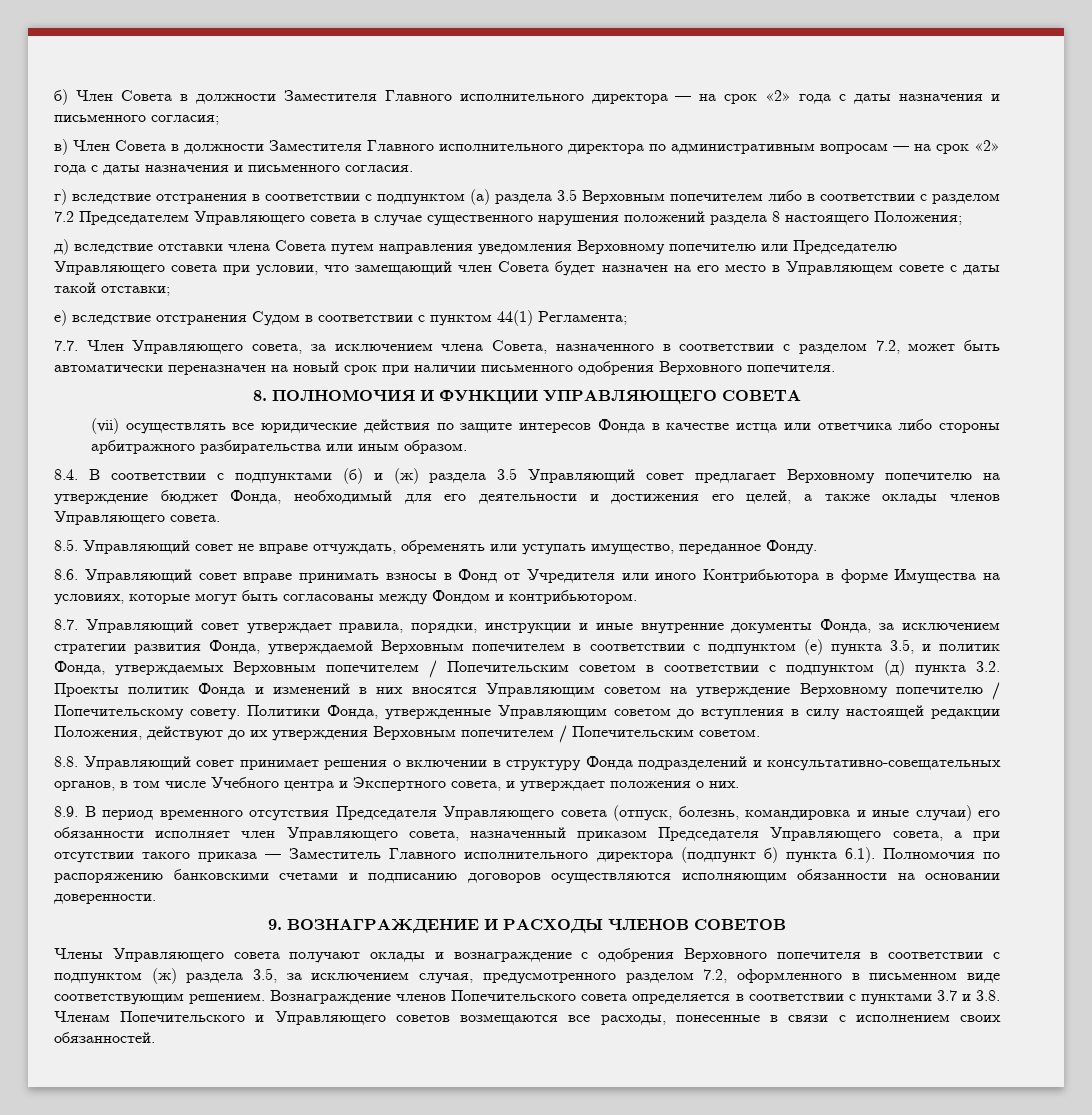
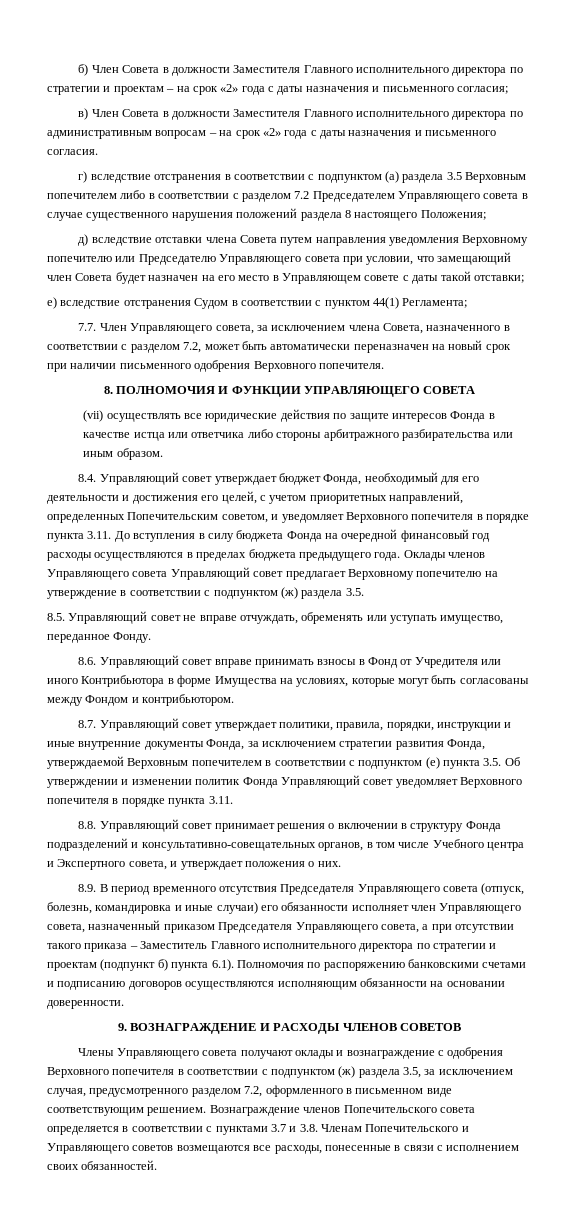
[675,96,692,101] — -> [509,67,523,73] [47,86,175,95] по стратегии и проектам –
[893,146,909,151] — -> [208,133,217,136] –
[88,468,1000,484] [54,494,148,505] В соответствии с подпунктами (б) и (ж) раздела 3.5 Управляющий совет предлагает Верховному попечителю на утверждение -> [99,472,277,485] Управляющий совет утверждает
[804,494,1000,504] [54,511,220,525] а также оклады членов Управляющего совета. -> [259,491,463,504] [47,512,529,523] [47,529,491,542] [47,549,485,561] [47,567,498,580] [47,587,364,599] с учетом приоритетных направлений, определенных Попечительским советом, и уведомляет Верховного попечителя в порядке пункта 3.11. До вступления в силу бюджета Фонда на очередной финансовый год расходы осуществляются в пределах бюджета предыдущего года. Оклады членов Управляющего совета Управляющий совет предлагает Верховному попечителю на утверждение в соответствии с подпунктом (ж) раздела 3.5.
(332, 628) none -> [278,722,333,731] политики,
[889,639,1000,654] [54,660,1000,678] [54,682,1000,700] [54,705,1000,720] [54,725,760,743] 3.5, и политик Фонда, утверждаемых Верховным попечителем / Попечительским советом в соответствии с подпунктом (д) пункта 3.2. Проекты политик Фонда и изменений в них вносятся Управляющим советом на утверждение Верховному попечителю / Попечительскому совету. Политики Фонда, утвержденные Управляющим советом до вступления в силу настоящей редакции Положения, действуют до их утверждения Верховным попечителем / Попечительским советом. -> [483,757,520,766] [47,775,522,788] [47,796,233,807] 3.5. Об утверждении и изменении политик Фонда Управляющий совет уведомляет Верховного попечителя в порядке пункта 3.11.
[265,854,282,859] — -> [129,946,138,949] –
(673, 857) none -> [416,943,497,952] [47,962,97,971] по стратегии и проектам

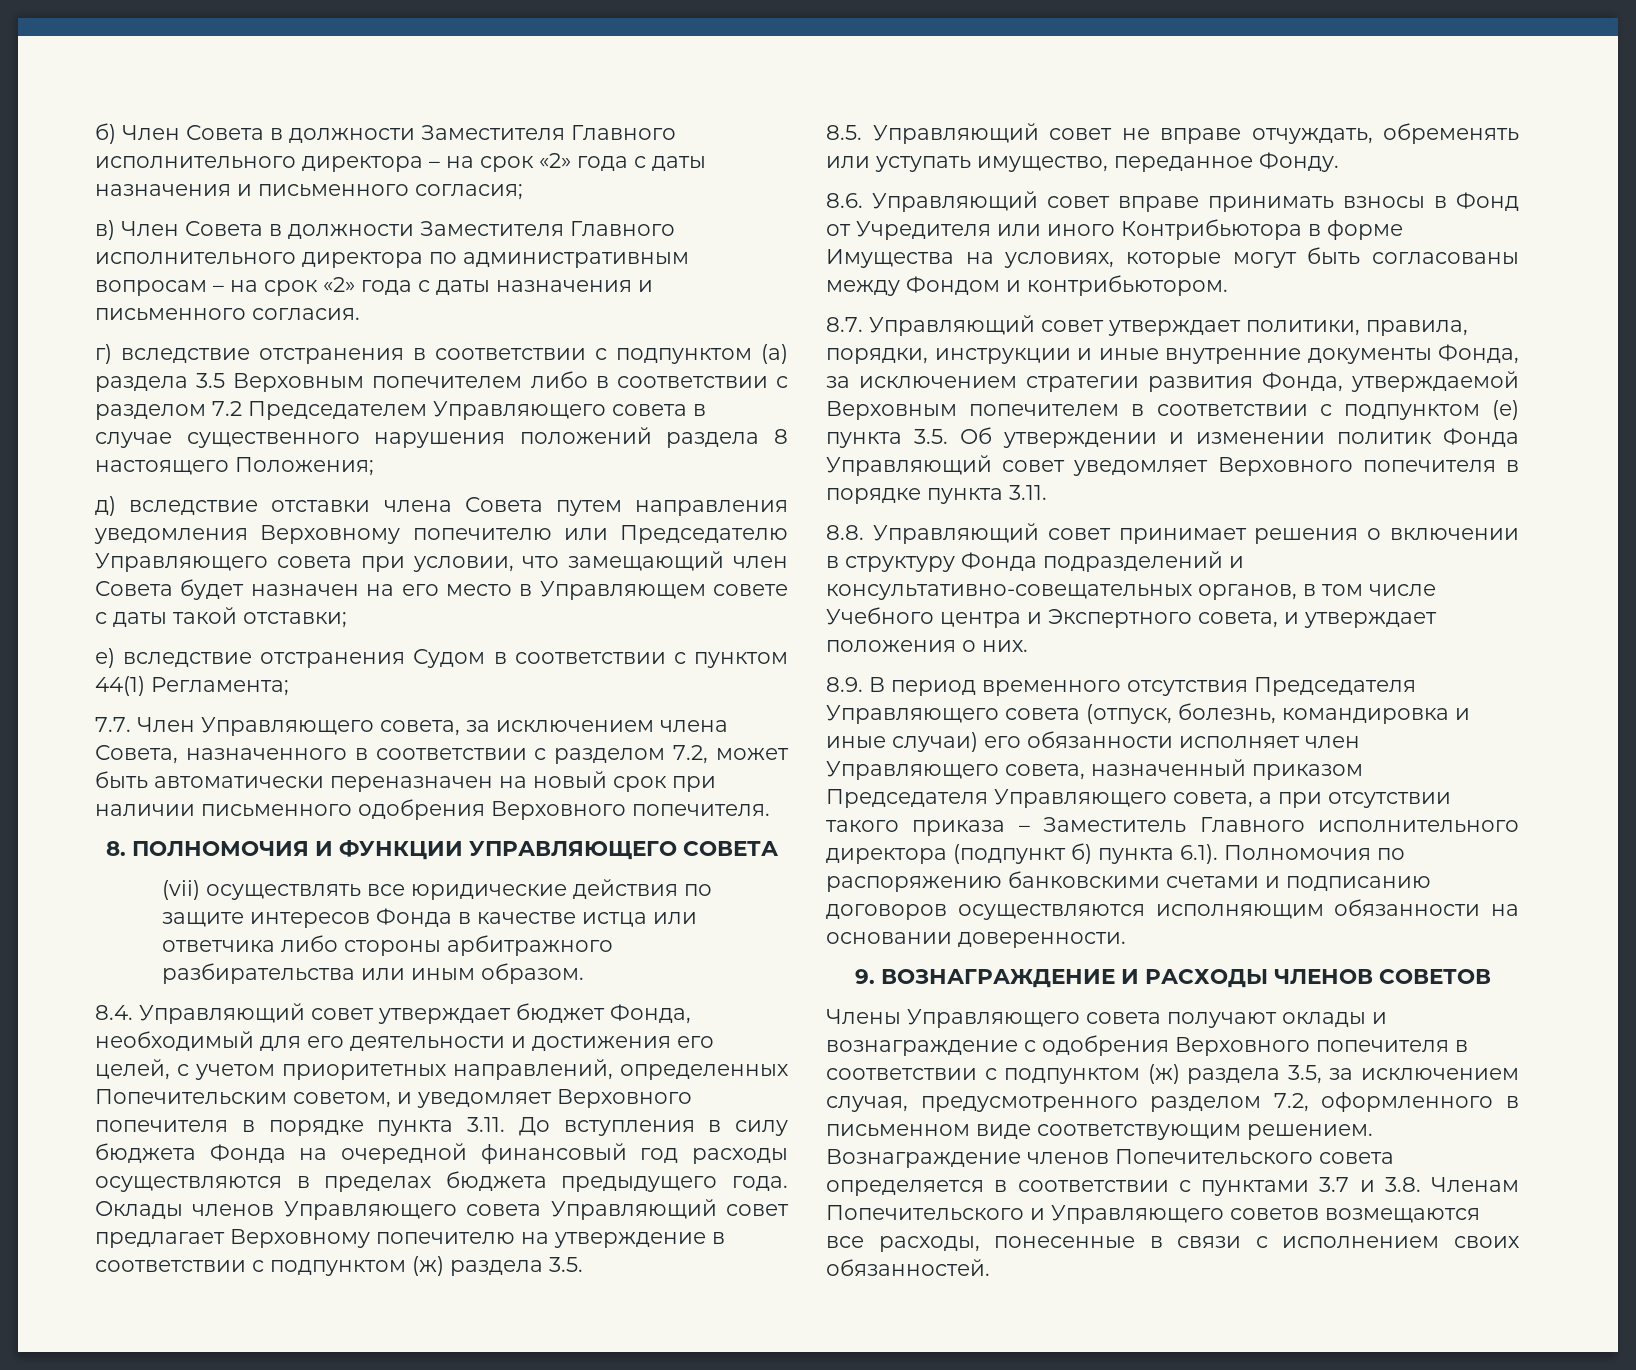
[509,67,523,73] [47,86,164,95] по стратегии и проектам -> (423, 164) none
[416,943,497,952] [47,962,97,971] по стратегии и проектам -> (947, 856) none

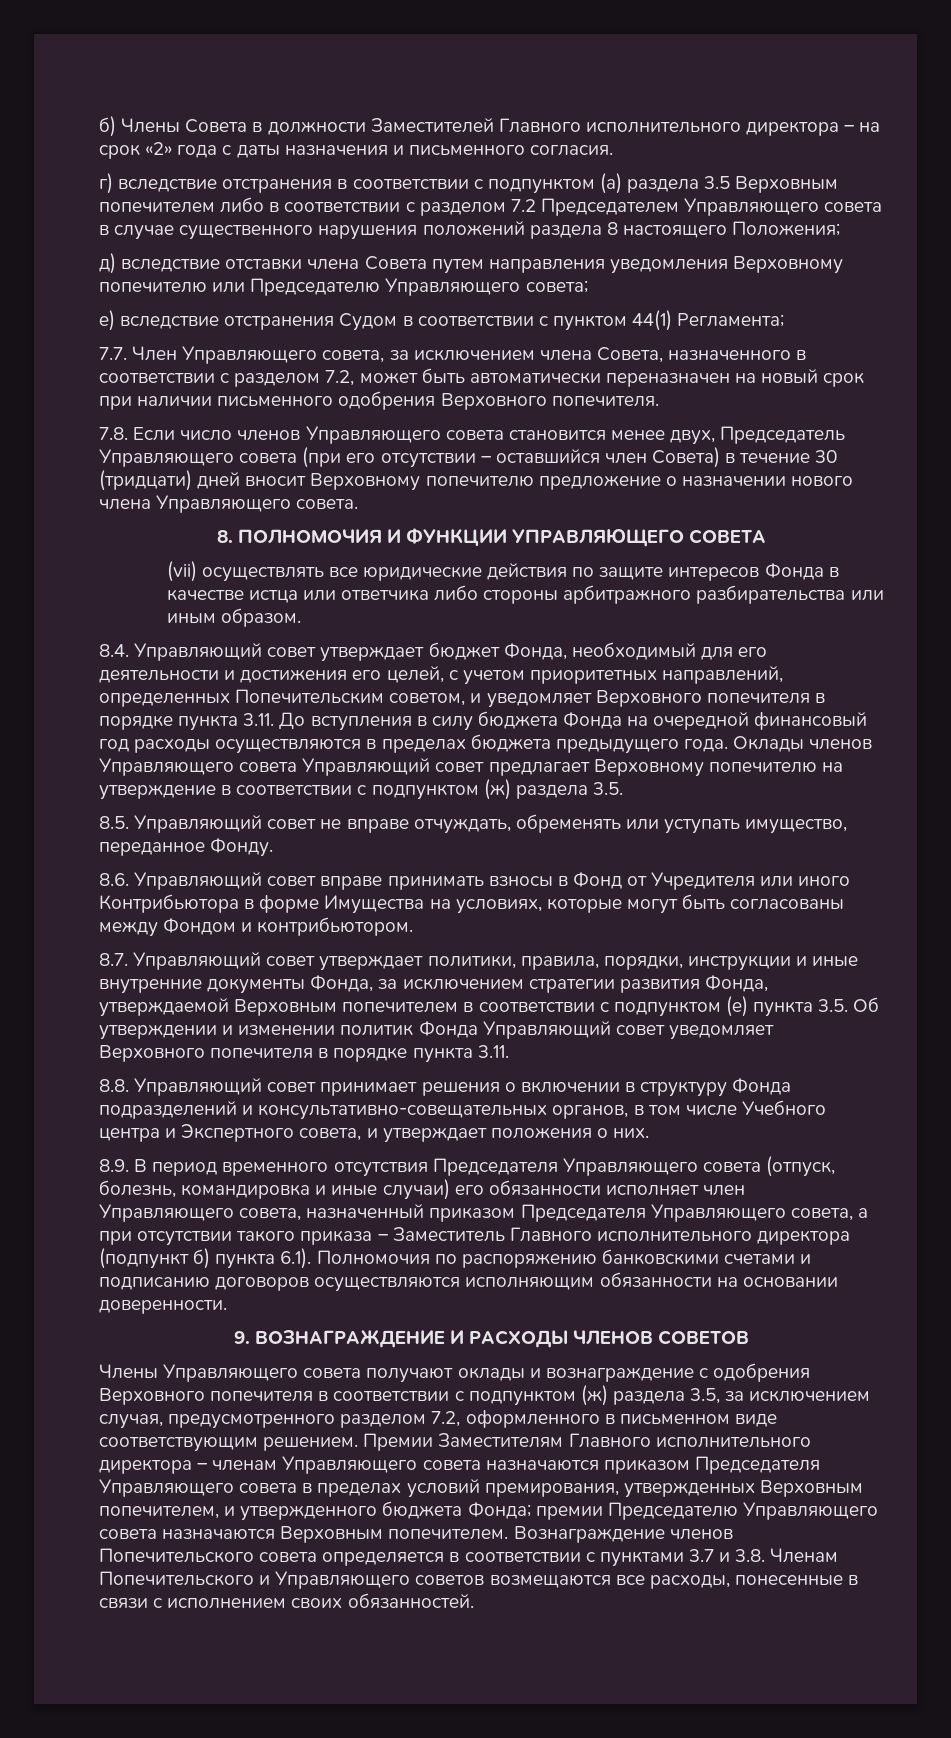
[95,123,565,144] б) Член Совета в должности Заместителя -> [99,116,494,137] б) Члены Совета в должности Заместителей
[415,184,523,200] [95,220,675,240] [95,252,689,268] [95,277,653,296] [95,308,246,321] согласия; // в) Член Совета в должности Заместителя Главного исполнительного директора по административным вопросам – на срок «2» года с даты назначения и письменного -> (525, 150) none
[276,551,788,572] [95,579,788,600] [95,607,347,628] совета при условии, что замещающий член Совета будет назначен на его место в Управляющем совете с даты такой отставки; -> [525,280,588,293] совета;
(770, 810) none -> [99,426,846,445] [99,447,838,468] [99,470,854,491] [99,495,359,513] // 7.8. Если число членов Управляющего совета становится менее двух, Председатель Управляющего совета (при его отсутствии – оставшийся член Совета) в течение 30 (тридцати) дней вносит Верховному попечителю предложение о назначении нового члена Управляющего совета.
(1373, 1132) none -> [363,1433,811,1451] [99,1456,820,1474] [99,1479,863,1498] [99,1501,878,1521] [99,1526,509,1543] Премии Заместителям Главного исполнительного директора – членам Управляющего совета назначаются приказом Председателя Управляющего совета в пределах условий премирования, утвержденных Верховным попечителем, и утвержденного бюджета Фонда; премии Председателю Управляющего совета назначаются Верховным попечителем.

